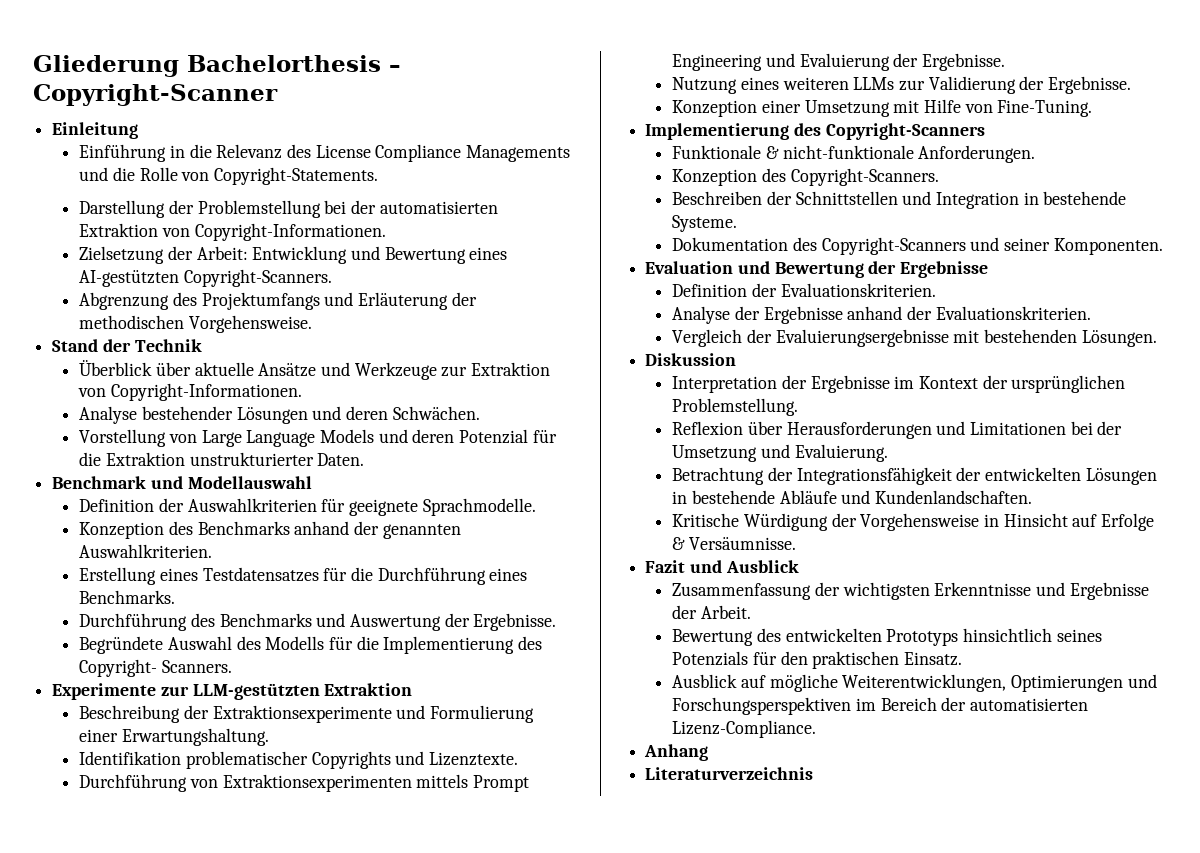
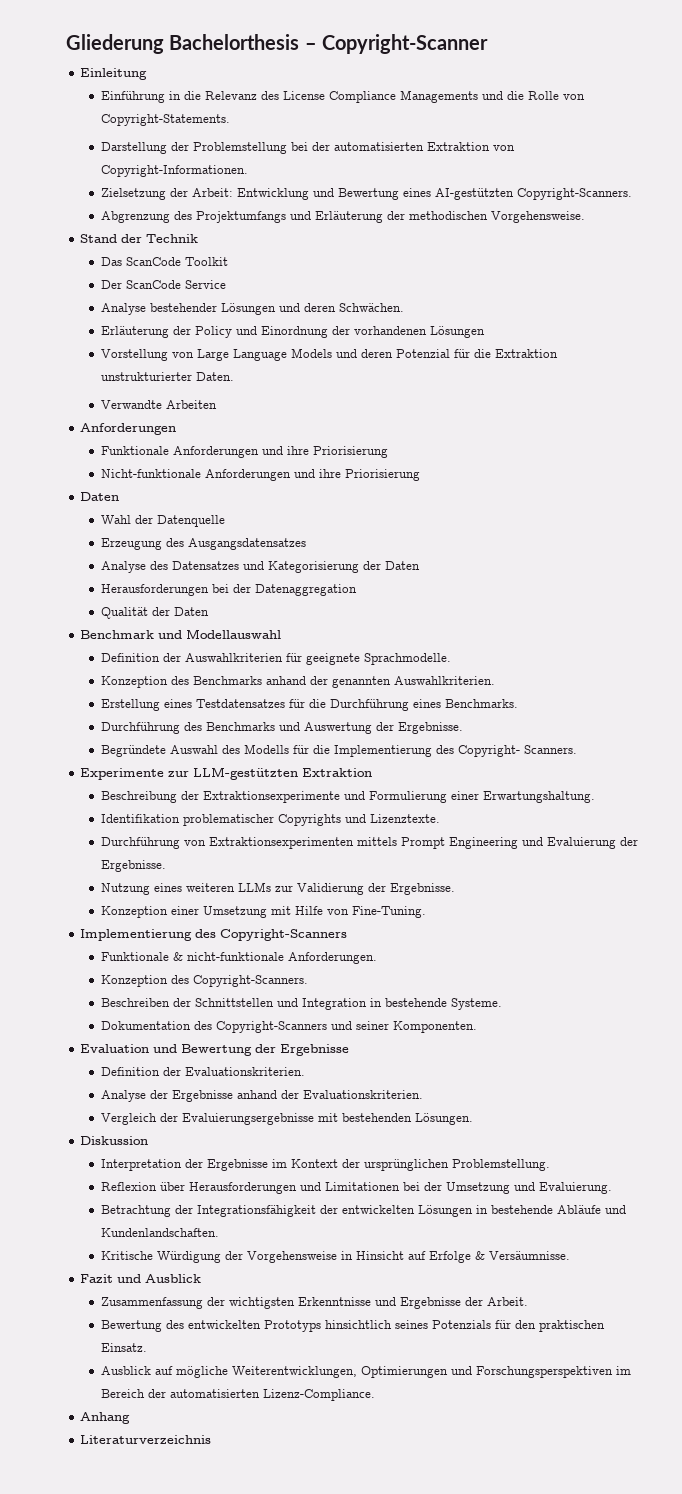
[79,360,551,380] [78,383,302,401] Überblick über aktuelle Ansätze und Werkzeuge zur Extraktion von Copyright-Informationen. -> [100,257,228,266] [100,280,226,289] Das ScanCode Toolkit // Der ScanCode Service
(480, 413) none -> [100,326,485,338] // Erläuterung der Policy und Einordnung der vorhandenen Lösungen
(365, 459) none -> [100,400,217,409] [80,423,177,435] [100,446,388,458] [100,469,420,481] [80,492,120,501] [100,515,225,527] [100,538,306,550] [100,561,420,573] [100,584,357,596] [100,607,209,619] // Verwandte Arbeiten // Anforderungen // Funktionale Anforderungen und ihre Priorisierung // Nicht-funktionale Anforderungen und ihre Priorisierung // Daten // Wahl der Datenquelle // Erzeugung des Ausgangsdatensatzes // Analyse des Datensatzes und Kategorisierung der Daten // Herausforderungen bei der Datenaggregation // Qualität der Daten

